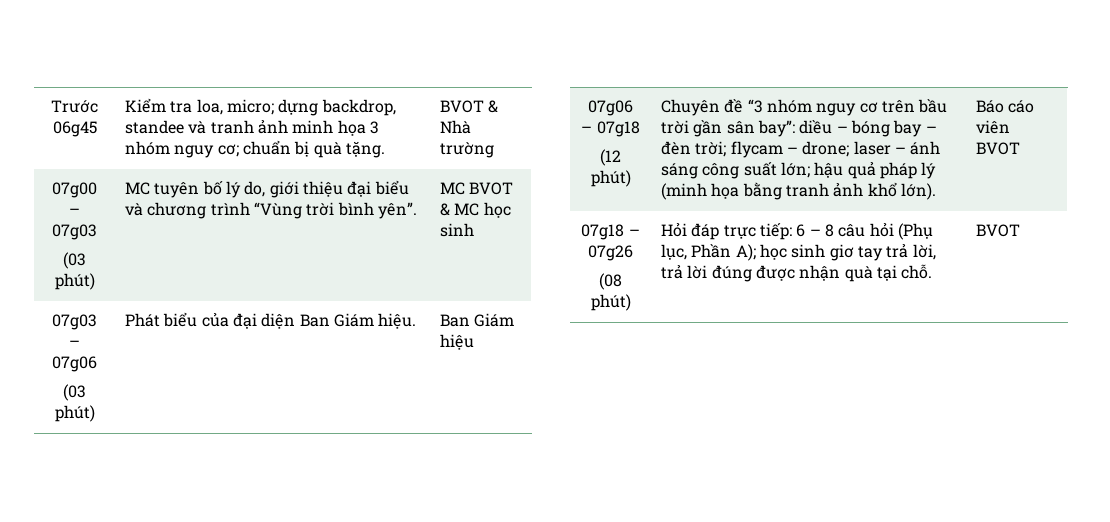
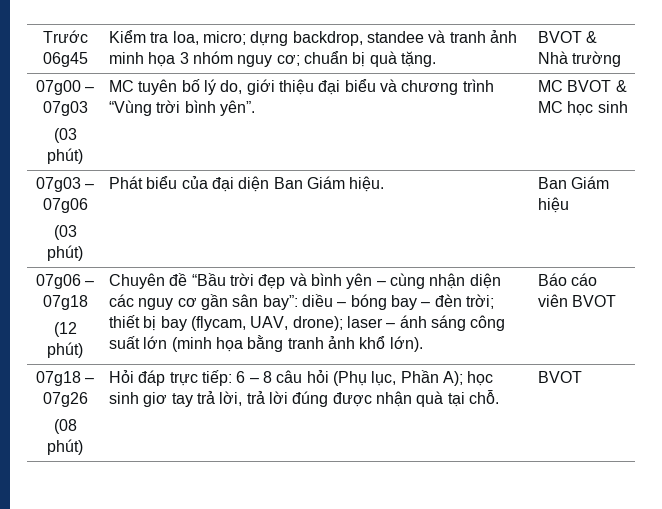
[747,99,948,116] [661,120,690,134] “3 nhóm nguy cơ trên bầu trời -> [191,273,501,289] [109,294,197,310] “Bầu trời đẹp và bình yên – cùng nhận diện các nguy cơ
[730,141,850,158] flycam – drone; -> [109,315,343,331] thiết bị bay (flycam, UAV, drone);
[781,161,937,179] lớn; hậu quả pháp lý -> [143,336,168,349] lớn

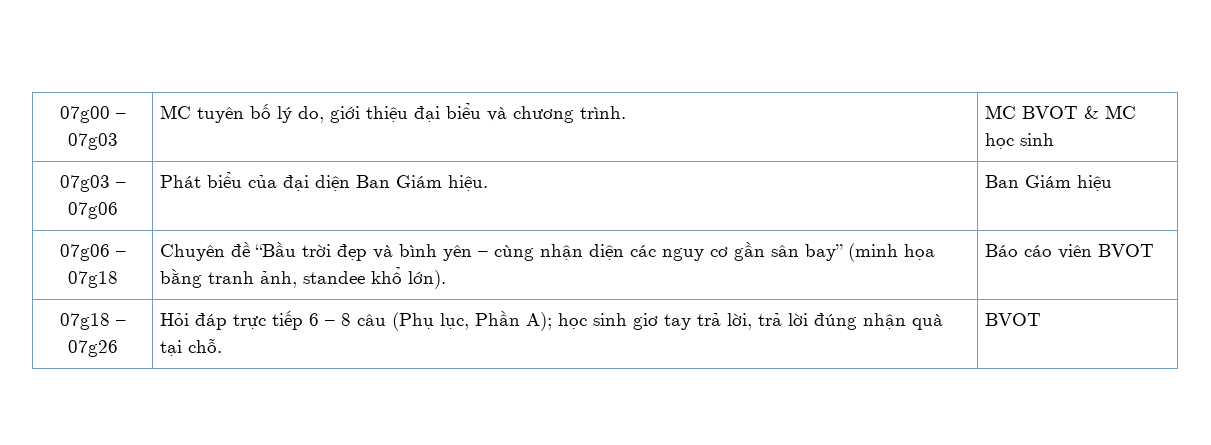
[42,30,88,43] [42,52,88,67] [109,30,517,46] [109,51,436,67] [538,31,598,43] [538,51,622,67] Trước 06g45 | Kiểm tra loa, micro; dựng backdrop, standee và tranh ảnh minh họa 3 nhóm nguy cơ; chuẩn bị quà tặng. | BVOT & Nhà trường // -> (59, 114) none
[53,128,77,143] [47,148,83,164] // (03 phút) -> (118, 141) none
[462,79,494,92] [109,100,255,116] trình “Vùng trời bình yên”. -> [579,106,626,119] trình.
[53,225,77,240] [47,245,83,261] // (03 phút) -> (118, 210) none
[53,322,77,337] [47,342,83,358] // (12 phút) -> (118, 279) none
[262,294,494,310] [109,315,506,331] [109,336,168,349] bay”: diều – bóng bay – đèn trời; thiết bị bay (flycam, UAV, drone); laser – ánh sáng công suất lớn -> [804,244,843,261] bay”
[327,336,355,349] ảnh -> [259,271,365,288] ảnh, standee
[53,419,77,434] [47,439,83,455] // (08 phút) -> (118, 348) none
[201,370,232,386] tiếp: -> [271,310,303,330] tiếp
[306,370,329,383] hỏi -> (386, 320) none
[332,392,372,407] được -> (857, 321) none

